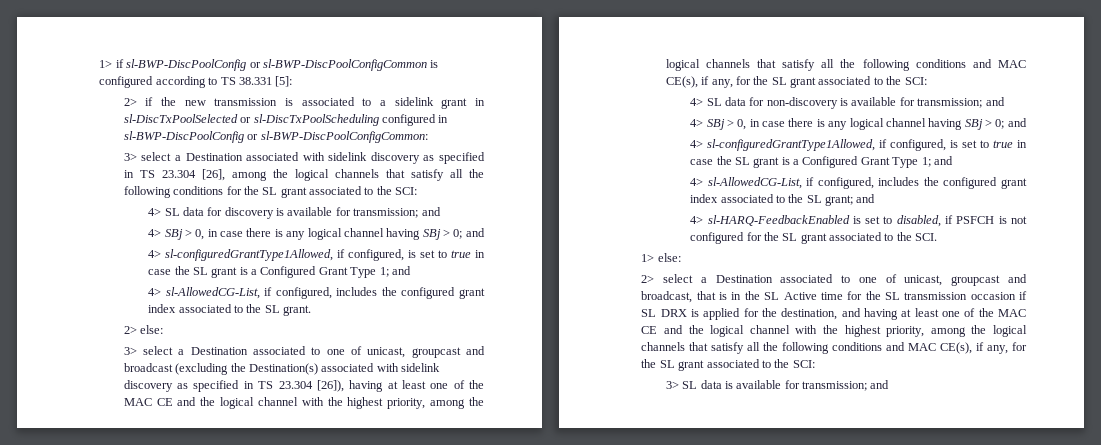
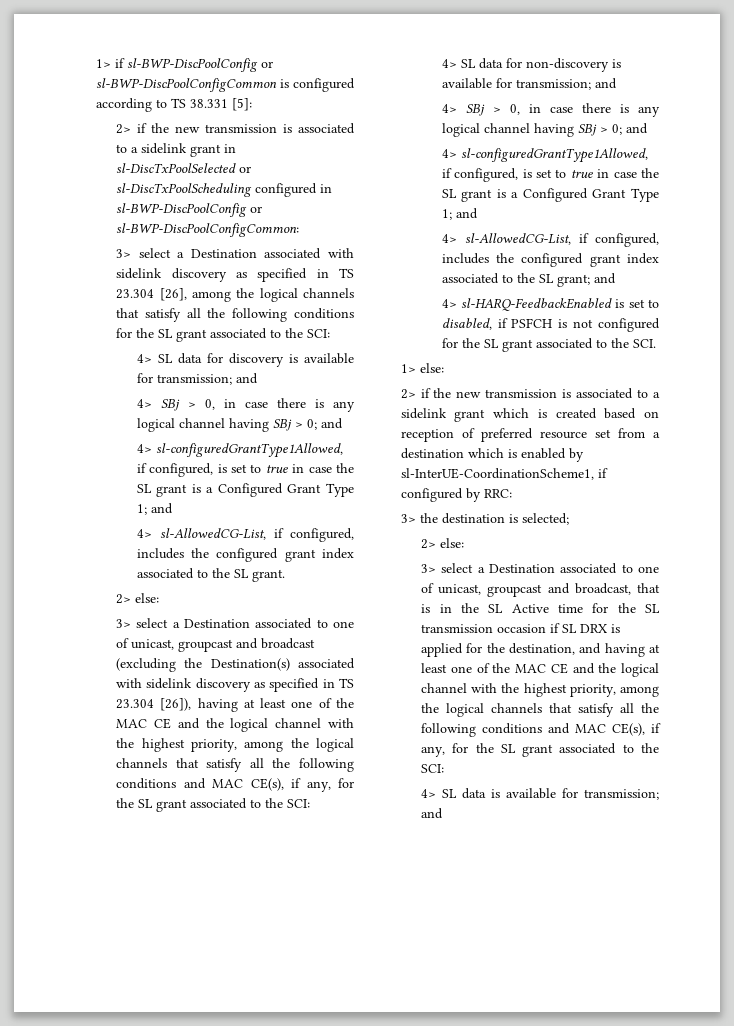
(655, 279) none -> [420,388,660,399] [400,408,659,422] [400,428,660,442] [400,448,584,462] [400,468,608,480] [400,488,512,502] [400,513,569,525] [421,538,465,549] [421,564,437,573] if the new transmission is associated to a sidelink grant which is created based on reception of preferred resource set from a destination which is enabled by sl-InterUE-CoordinationScheme1, if configured by RRC: // 3> the destination is selected; // 2> else: // 3>
[665,381,679,389] 3> -> [421,789,437,798] 4>

